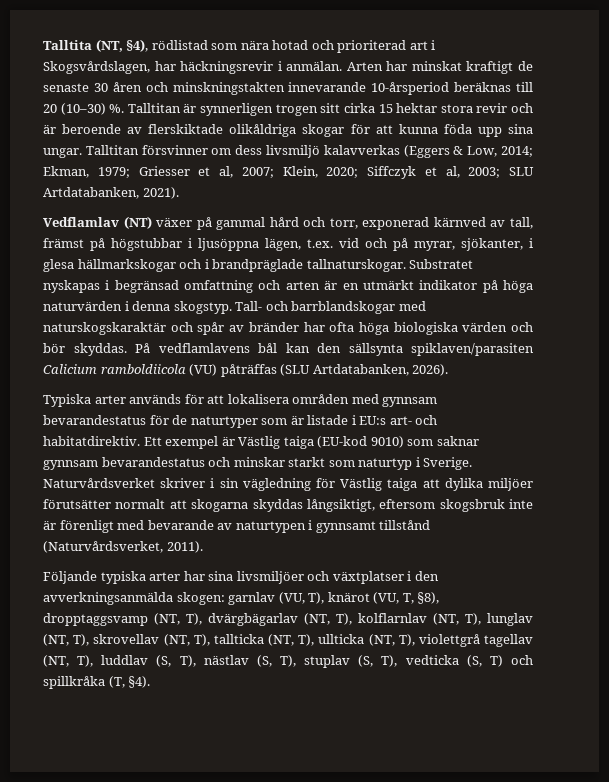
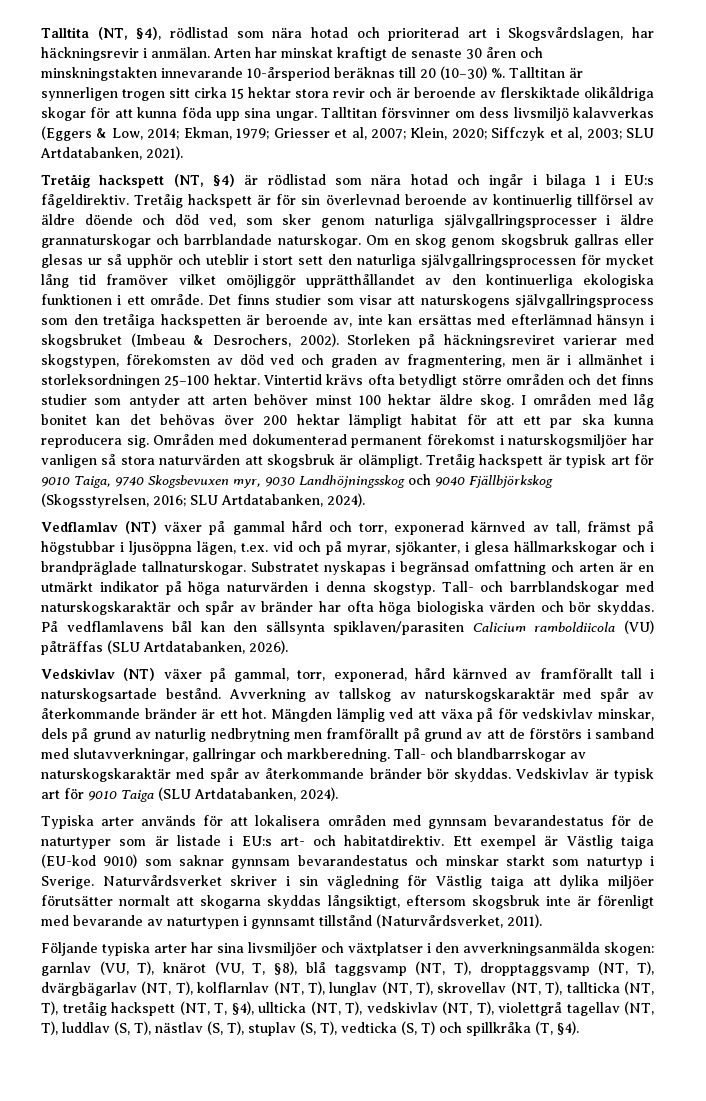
(179, 193) none -> [41,174,654,188] [41,194,654,208] [41,214,654,228] [41,234,654,248] [41,254,654,268] [41,274,654,288] [41,294,654,308] [41,314,655,328] [41,333,654,348] [41,354,654,368] [41,374,655,388] [41,394,654,408] [41,414,654,428] [41,434,654,448] [41,454,654,468] [41,474,553,488] [41,493,365,508] // Tretåig hackspett (NT, §4) är rödlistad som nära hotad och ingår i bilaga 1 i EU:s fågeldirektiv. Tretåig hackspett är för sin överlevnad beroende av kontinuerlig tillförsel av äldre döende och död ved, som sker genom naturliga självgallringsprocesser i äldre grannaturskogar och barrblandade naturskogar. Om en skog genom skogsbruk gallras eller glesas ur så upphör och uteblir i stort sett den naturliga självgallringsprocessen för mycket lång tid framöver vilket omöjliggör upprätthållandet av den kontinuerliga ekologiska funktionen i ett område. Det finns studier som visar att naturskogens självgallringsprocess som den tretåiga hackspetten är beroende av, inte kan ersättas med efterlämnad hänsyn i skogsbruket (Imbeau & Desrochers, 2002). Storleken på häckningsreviret varierar med skogstypen, förekomsten av död ved och graden av fragmentering, men är i allmänhet i storleksordningen 25–100 hektar. Vintertid krävs ofta betydligt större områden och det finns studier som antyder att arten behöver minst 100 hektar äldre skog. I områden med låg bonitet kan det behövas över 200 hektar lämpligt habitat för att ett par ska kunna reproducera sig. Områden med dokumenterad permanent förekomst i naturskogsmiljöer har vanligen så stora naturvärden att skogsbruk är olämpligt. Tretåig hackspett är typisk art för 9010 Taiga, 9740 Skogsbevuxen myr, 9030 Landhöjningsskog och 9040 Fjällbjörkskog (Skogsstyrelsen, 2016; SLU Artdatabanken, 2024).
(449, 370) none -> [41,668,654,682] [41,688,655,702] [41,708,655,722] [41,728,654,742] [41,748,586,762] [41,768,654,782] [41,787,338,802] // Vedskivlav (NT) växer på gammal, torr, exponerad, hård kärnved av framförallt tall i naturskogsartade bestånd. Avverkning av tallskog av naturskogskaraktär med spår av återkommande bränder är ett hot. Mängden lämplig ved att växa på för vedskivlav minskar, dels på grund av naturlig nedbrytning men framförallt på grund av att de förstörs i samband med slutavverkningar, gallringar och markberedning. Tall- och blandbarrskogar av naturskogskaraktär med spår av återkommande bränder bör skyddas. Vedskivlav är typisk art för 9010 Taiga (SLU Artdatabanken, 2024).
(440, 598) none -> [305,961,471,976] blå taggsvamp (NT, T),
[318,634,365,644] ullticka -> [62,1001,438,1016] tretåig hackspett (NT, T, §4), ullticka (NT, T), vedskivlav

